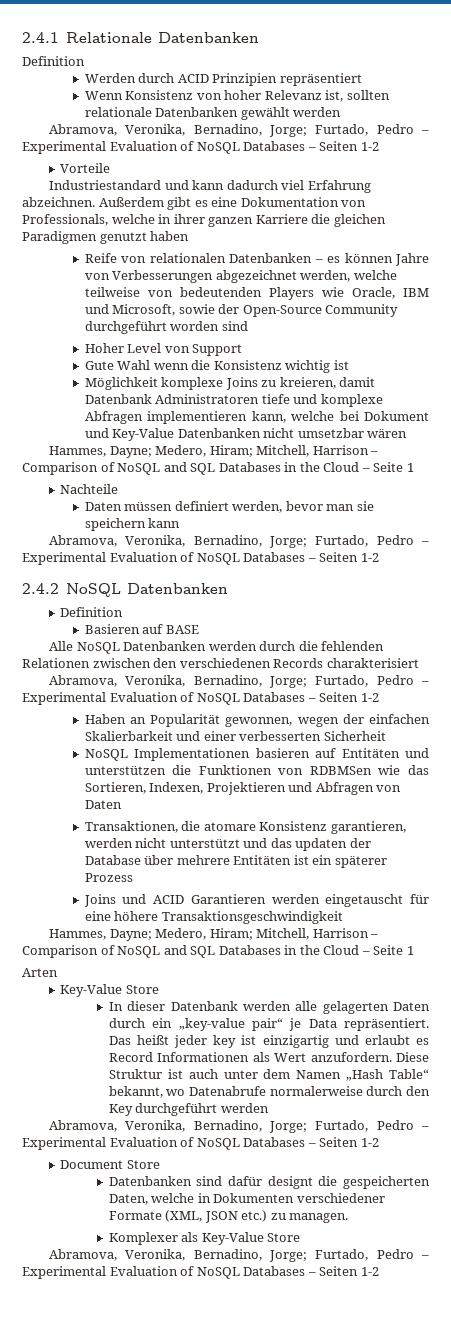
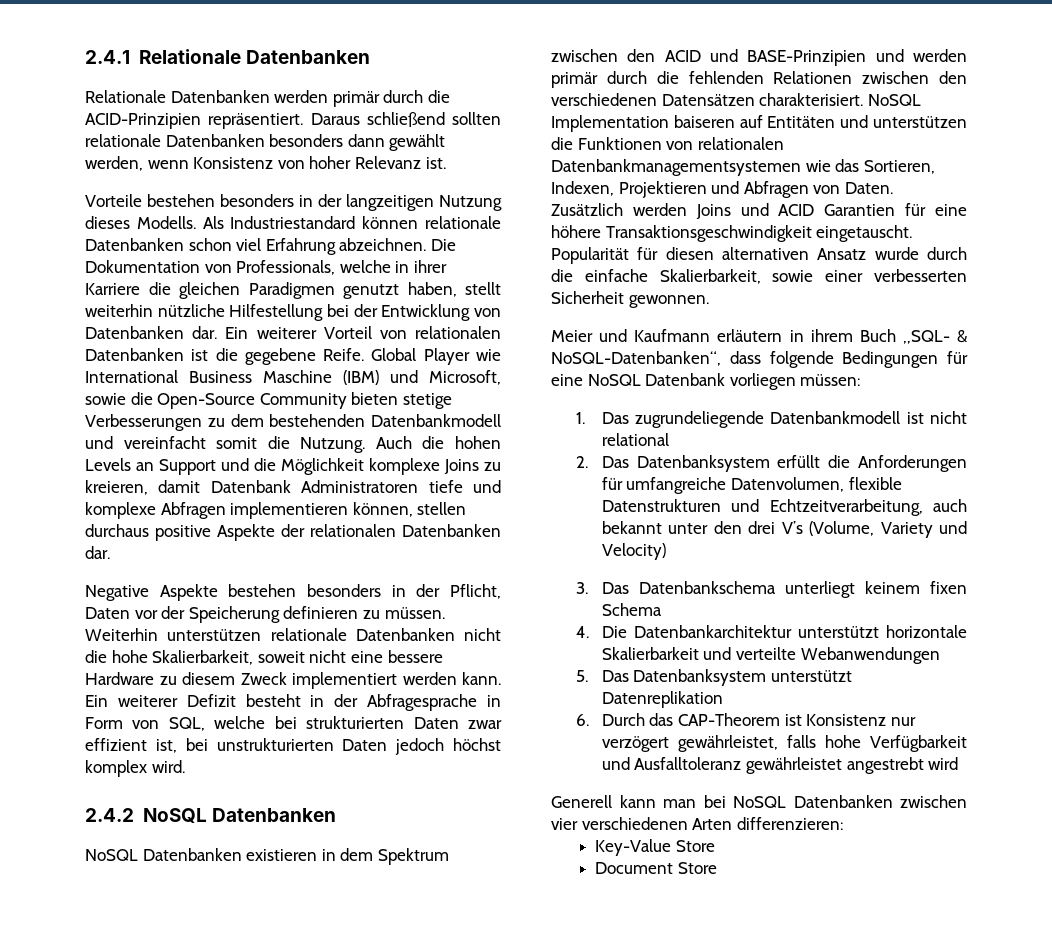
[22,56,85,66] [84,73,362,86] [84,90,390,102] [84,107,342,120] [49,124,429,137] [22,141,379,154] [60,163,111,173] [49,180,371,193] [22,197,238,210] Definition // Werden durch ACID Prinzipien repräsentiert // Wenn Konsistenz von hoher Relevanz ist, sollten relationale Datenbanken gewählt werden // Abramova, Veronika, Bernadino, Jorge; Furtado, Pedro – Experimental Evaluation of NoSQL Databases – Seiten 1-2 // Vorteile // Industriestandard und kann dadurch viel Erfahrung abzeichnen. Außerdem gibt es eine -> [85,90,450,107] [85,112,501,129] [85,134,446,151] [85,156,446,171] [85,194,502,211] [85,216,502,229] [85,238,456,255] Relationale Datenbanken werden primär durch die ACID-Prinzipien repräsentiert. Daraus schließend sollten relationale Datenbanken besonders dann gewählt werden, wenn Konsistenz von hoher Relevanz ist. // Vorteile bestehen besonders in der langzeitigen Nutzung dieses Modells. Als Industriestandard können relationale Datenbanken schon viel Erfahrung abzeichnen. Die
[208,217,254,227] ganzen -> (447, 266) none
[150,231,190,241] [84,253,430,266] [84,270,397,283] [84,287,430,300] haben // Reife von relationalen Datenbanken – es können Jahre von Verbesserungen abgezeichnet werden, welche teilweise von bedeutenden Players wie Oracle, IBM -> [407,282,501,297] [85,304,502,321] [85,326,501,339] [85,348,501,365] [85,370,379,385] haben, stellt weiterhin nützliche Hilfestellung bei der Entwicklung von Datenbanken dar. Ein weiterer Vorteil von relationalen Datenbanken ist die gegebene Reife. Global Player wie International Business Maschine (IBM)
[218,304,240,314] der -> [130,392,153,405] die
[84,321,248,334] [84,343,243,356] [84,360,349,373] durchgeführt worden sind // Hoher Level von Support // Gute Wahl wenn die Konsistenz wichtig ist // -> [351,392,452,409] [85,414,501,431] [85,436,501,453] [85,458,276,475] bieten stetige Verbesserungen zu dem bestehenden Datenbankmodell und vereinfacht somit die Nutzung. Auch die hohen Levels an Support und die
[251,411,430,423] [84,428,408,441] [49,445,379,458] [22,462,414,475] [60,484,119,494] [84,501,374,513] [84,518,181,531] [49,535,429,548] [22,552,379,565] [22,583,228,597] [60,607,124,617] [84,624,199,634] [49,641,257,654] kann, welche bei Dokument und Key-Value Datenbanken nicht umsetzbar wären // Hammes, Dayne; Medero, Hiram; Mitchell, Harrison – Comparison of NoSQL and SQL Databases in the Cloud – Seite 1 // Nachteile // Daten müssen definiert werden, bevor man sie speichern kann // Abramova, Veronika, Bernadino, Jorge; Furtado, Pedro – Experimental Evaluation of NoSQL Databases – Seiten 1-2 // 2.4.2 NoSQL Datenbanken // Definition // Basieren auf BASE // Alle NoSQL Datenbanken werden -> [352,502,467,517] [85,524,501,541] [85,546,110,559] [85,584,502,601] [85,606,445,623] [85,628,501,641] [85,650,443,665] [85,672,501,689] [85,694,501,711] [85,716,502,731] [85,738,501,755] [85,760,185,777] [85,808,336,823] [85,848,449,865] [551,49,967,66] [551,72,598,88] können, stellen durchaus positive Aspekte der relationalen Datenbanken dar. // Negative Aspekte bestehen besonders in der Pflicht, Daten vor der Speicherung definieren zu müssen. Weiterhin unterstützen relationale Datenbanken nicht die hohe Skalierbarkeit, soweit nicht eine bessere Hardware zu diesem Zweck implementiert werden kann. Ein weiterer Defizit besteht in der Abfragesprache in Form von SQL, welche bei strukturierten Daten zwar effizient ist, bei unstrukturierten Daten jedoch höchst komplex wird. // 2.4.2 NoSQL Datenbanken // NoSQL Datenbanken existieren in dem Spektrum zwischen den ACID und BASE-Prinzipien und werden primär
[273,658,419,668] [49,675,429,688] [22,692,379,705] [84,714,430,727] [84,731,386,741] [84,748,310,761] Records charakterisiert // Abramova, Veronika, Bernadino, Jorge; Furtado, Pedro – Experimental Evaluation of NoSQL Databases – Seiten 1-2 // Haben an Popularität gewonnen, wegen der einfachen Skalierbarkeit und einer verbesserten Sicherheit // NoSQL Implementationen basieren -> [661,93,921,106] [551,115,735,132] Datensätzen charakterisiert. NoSQL Implementation baiseren
[309,766,372,775] RDBMSen -> [697,137,784,150] [551,159,801,176] relationalen Datenbankmanagementsystemen
[84,800,122,809] [84,821,406,834] [84,838,371,851] [84,855,387,868] [84,873,133,882] [83,894,429,907] [84,911,343,924] [49,928,379,941] [22,945,414,958] Daten // Transaktionen, die atomare Konsistenz garantieren, werden nicht unterstützt und das updaten der Database über mehrere Entitäten ist ein späterer Prozess // Joins und ACID Garantieren werden eingetauscht für eine höhere Transaktionsgeschwindigkeit // Hammes, Dayne; Medero, Hiram; Mitchell, Harrison – Comparison of NoSQL and SQL Databases in the Cloud – Seite 1 // -> [844,182,893,194] [551,203,967,219] [551,225,913,242] [551,247,967,264] [551,269,967,284] [551,291,709,308] [551,329,968,344] [551,351,968,368] [551,373,861,390] [576,411,967,428] [601,433,669,446] [576,455,967,472] [601,477,902,494] [601,499,967,516] [601,521,967,538] [601,543,666,560] [576,581,967,598] [601,603,662,616] [576,625,967,638] [601,647,940,664] [576,669,853,686] [601,691,723,708] [576,713,916,726] [601,735,967,752] [601,757,959,774] [551,795,967,808] [551,817,688,830] Daten. Zusätzlich werden Joins und ACID Garantien für eine höhere Transaktionsgeschwindigkeit eingetauscht. Popularität für diesen alternativen Ansatz wurde durch die einfache Skalierbarkeit, sowie einer verbesserten Sicherheit gewonnen. // Meier und Kaufmann erläutern in ihrem Buch „SQL- & NoSQL-Datenbanken“, dass folgende Bedingungen für eine NoSQL Datenbank vorliegen müssen: // 1. Das zugrundeliegende Datenbankmodell ist nicht relational // 2. Das Datenbanksystem erfüllt die Anforderungen für umfangreiche Datenvolumen, flexible Datenstrukturen und Echtzeitverarbeitung, auch bekannt unter den drei V’s (Volume, Variety und Velocity) // 3. Das Datenbankschema unterliegt keinem fixen Schema // 4. Die Datenbankarchitektur unterstützt horizontale Skalierbarkeit und verteilte Webanwendungen // 5. Das Datenbanksystem unterstützt Datenreplikation // 6. Durch das CAP-Theorem ist Konsistenz nur verzögert gewährleistet, falls hohe Verfügbarkeit und Ausfalltoleranz gewährleistet angestrebt wird // Generell kann man bei NoSQL Datenbanken zwischen vier verschiedenen
[60,984,159,997] [108,1001,430,1014] [108,1018,429,1031] [108,1035,430,1048] [108,1052,430,1062] [108,1069,430,1081] [108,1086,430,1098] [108,1103,269,1116] [49,1120,429,1133] [22,1137,379,1150] [60,1160,160,1169] [108,1176,430,1189] [108,1193,385,1205] [108,1210,349,1223] [108,1232,301,1245] [49,1249,429,1262] [22,1266,379,1279] // Key-Value Store // In dieser Datenbank werden alle gelagerten Daten durch ein „key-value pair“ je Data repräsentiert. Das heißt jeder key ist einzigartig und erlaubt es Record Informationen als Wert anzufordern. Diese Struktur ist auch unter dem Namen „Hash Table“ bekannt, wo Datenabrufe normalerweise durch den Key durchgeführt werden // Abramova, Veronika, Bernadino, Jorge; Furtado, Pedro – Experimental Evaluation of NoSQL Databases – Seiten 1-2 // Document Store // Datenbanken sind dafür designt die gespeicherten Daten, welche in Dokumenten verschiedener Formate (XML, JSON etc.) zu managen. // Komplexer als Key-Value Store // Abramova, Veronika, Bernadino, Jorge; Furtado, Pedro – Experimental Evaluation of NoSQL Databases – Seiten 1-2 -> [736,817,843,830] [595,839,715,856] [595,862,717,874] differenzieren: // Key-Value Store // Document Store

